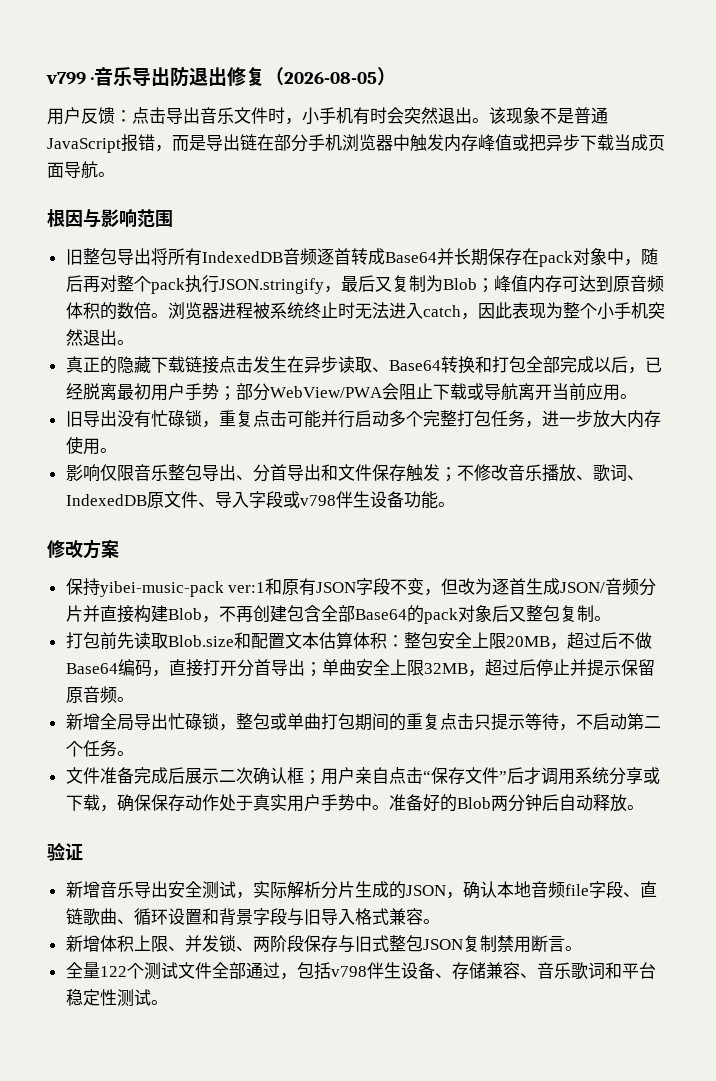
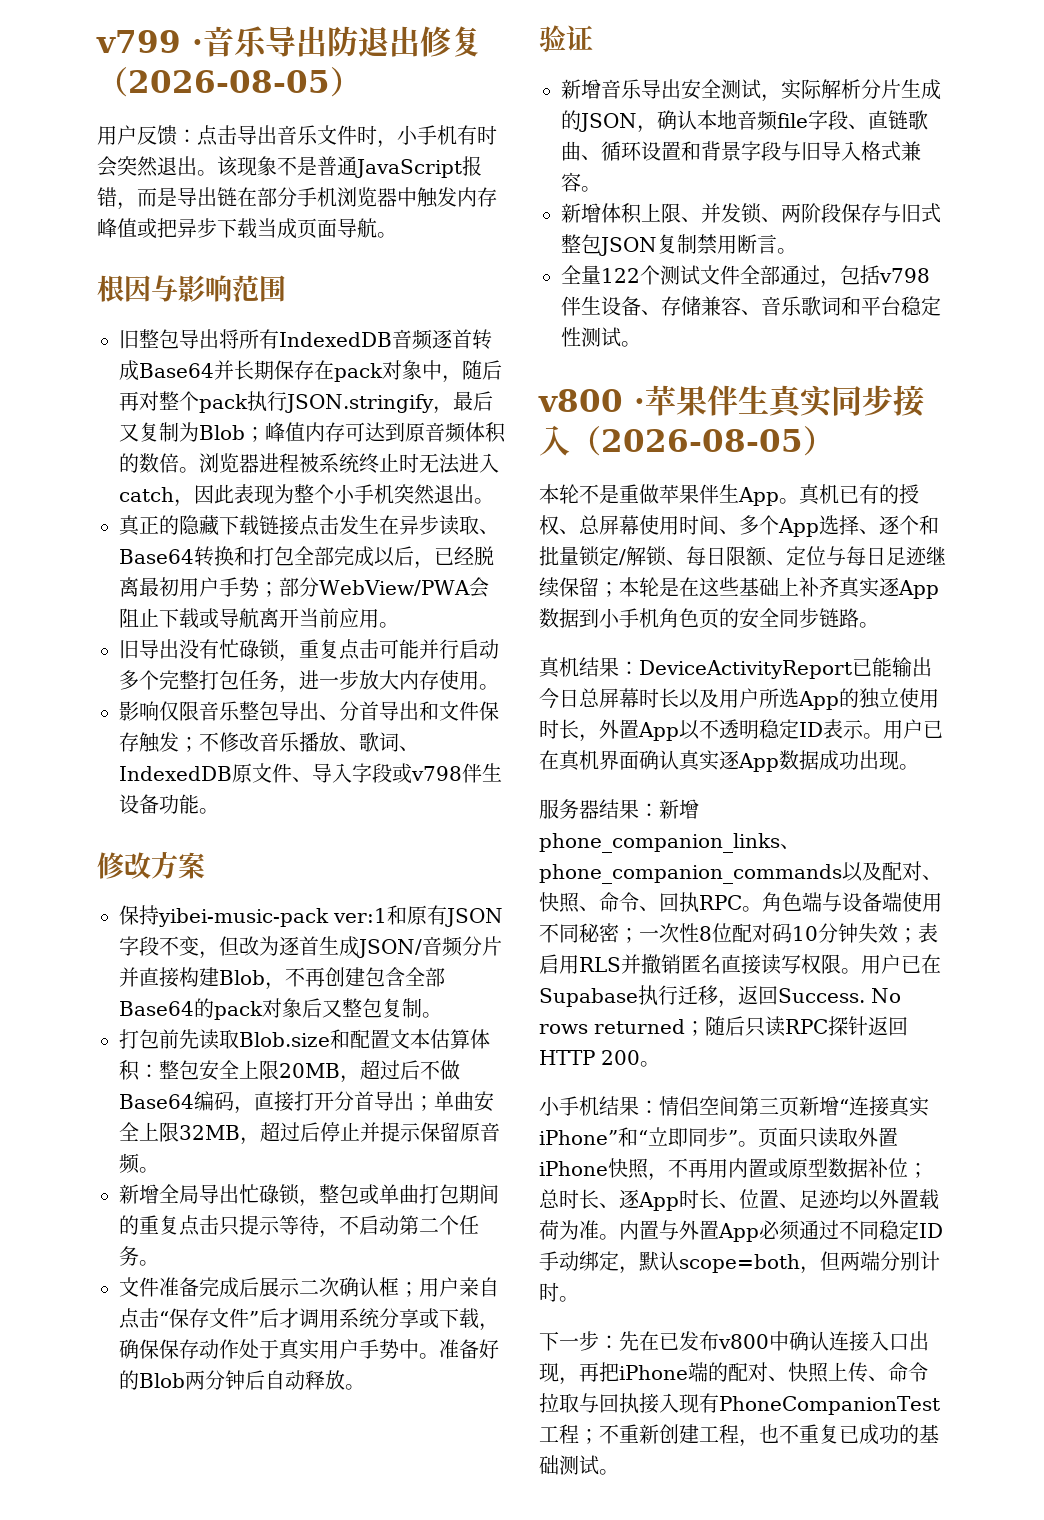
(168, 1002) none -> [538,385,924,418] [539,425,834,456] [539,484,919,506] [539,515,939,537] [539,546,946,567] [539,577,939,599] [539,608,879,629] [539,657,932,679] [539,688,939,710] [539,719,943,742] [539,750,919,772] [539,799,699,819] [539,833,800,853] [539,861,942,884] [539,892,942,913] [539,923,938,943] [539,954,941,975] [539,985,901,1008] [539,1016,908,1037] [539,1050,660,1067] [539,1096,929,1117] [539,1127,898,1148] [539,1158,928,1181] [539,1189,939,1211] [539,1220,943,1242] [539,1251,940,1274] [539,1282,579,1302] [539,1331,929,1352] [539,1362,928,1385] [539,1393,940,1415] [539,1424,939,1447] [539,1455,619,1475] // v800 ·苹果伴生真实同步接入（2026-08-05） // 本轮不是重做苹果伴生App。真机已有的授权、总屏幕使用时间、多个App选择、逐个和批量锁定/解锁、每日限额、定位与每日足迹继续保留；本轮是在这些基础上补齐真实逐App数据到小手机角色页的安全同步链路。 // 真机结果：DeviceActivityReport已能输出今日总屏幕时长以及用户所选App的独立使用时长，外置App以不透明稳定ID表示。用户已在真机界面确认真实逐App数据成功出现。 // 服务器结果：新增phone_companion_links、phone_companion_commands以及配对、快照、命令、回执RPC。角色端与设备端使用不同秘密；一次性8位配对码10分钟失效；表启用RLS并撤销匿名直接读写权限。用户已在Supabase执行迁移，返回Success. No rows returned；随后只读RPC探针返回HTTP 200。 // 小手机结果：情侣空间第三页新增“连接真实iPhone”和“立即同步”。页面只读取外置iPhone快照，不再用内置或原型数据补位；总时长、逐App时长、位置、足迹均以外置载荷为准。内置与外置App必须通过不同稳定ID手动绑定，默认scope=both，但两端分别计时。 // 下一步：先在已发布v800中确认连接入口出现，再把iPhone端的配对、快照上传、命令拉取与回执接入现有PhoneCompanionTest工程；不重新创建工程，也不重复已成功的基础测试。

